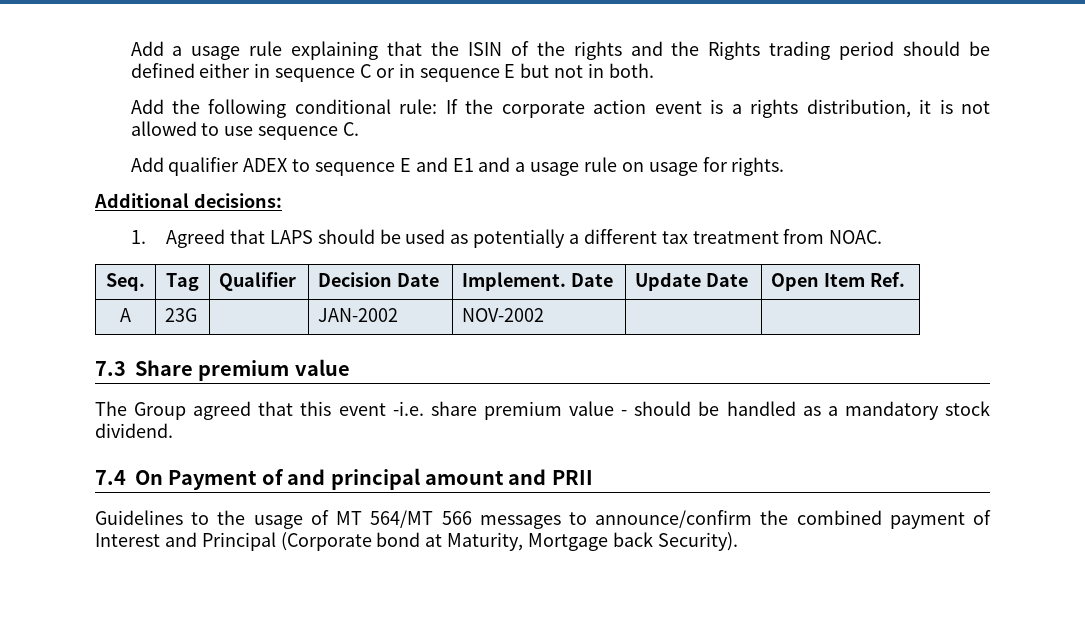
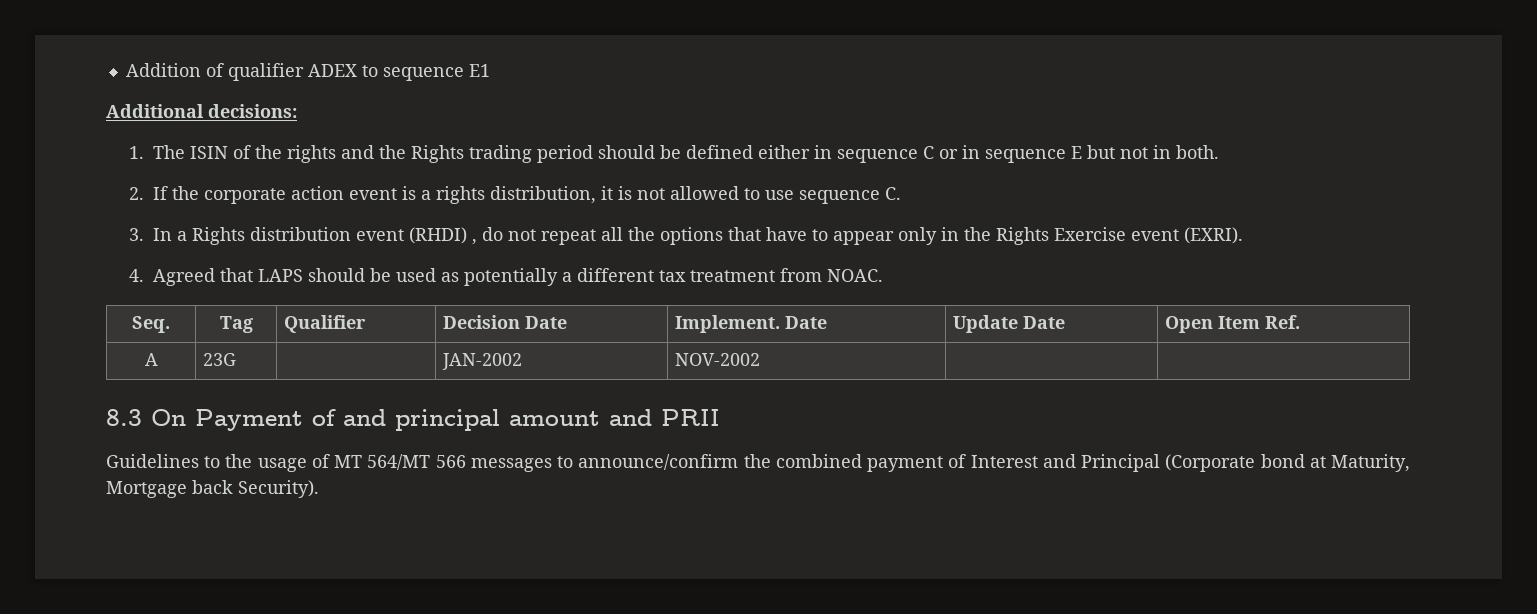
[130,41,460,60] Add a usage rule explaining that the -> [125,63,490,81] [106,104,297,118] [129,145,186,159] Addition of qualifier ADEX to sequence E1 // Additional decisions: // 1. The
[130,99,438,118] Add the following conditional rule: -> [129,187,145,200] 2.
[130,157,785,176] [94,193,282,208] [130,230,146,244] Add qualifier ADEX to sequence E and E1 and a usage rule on usage for rights. // Additional decisions: // 1. -> [129,227,1244,245] [129,269,145,282] 3. In a Rights distribution event (RHDI) , do not repeat all the options that have to appear only in the Rights Exercise event (EXRI). // 4.
[95,359,350,381] [95,401,991,420] [95,423,173,438] [95,470,126,485] 7.3 Share premium value // The Group agreed that this event -i.e. share premium value - should be handled as a mandatory stock dividend. // 7.4 -> [106,409,142,426] 8.3

